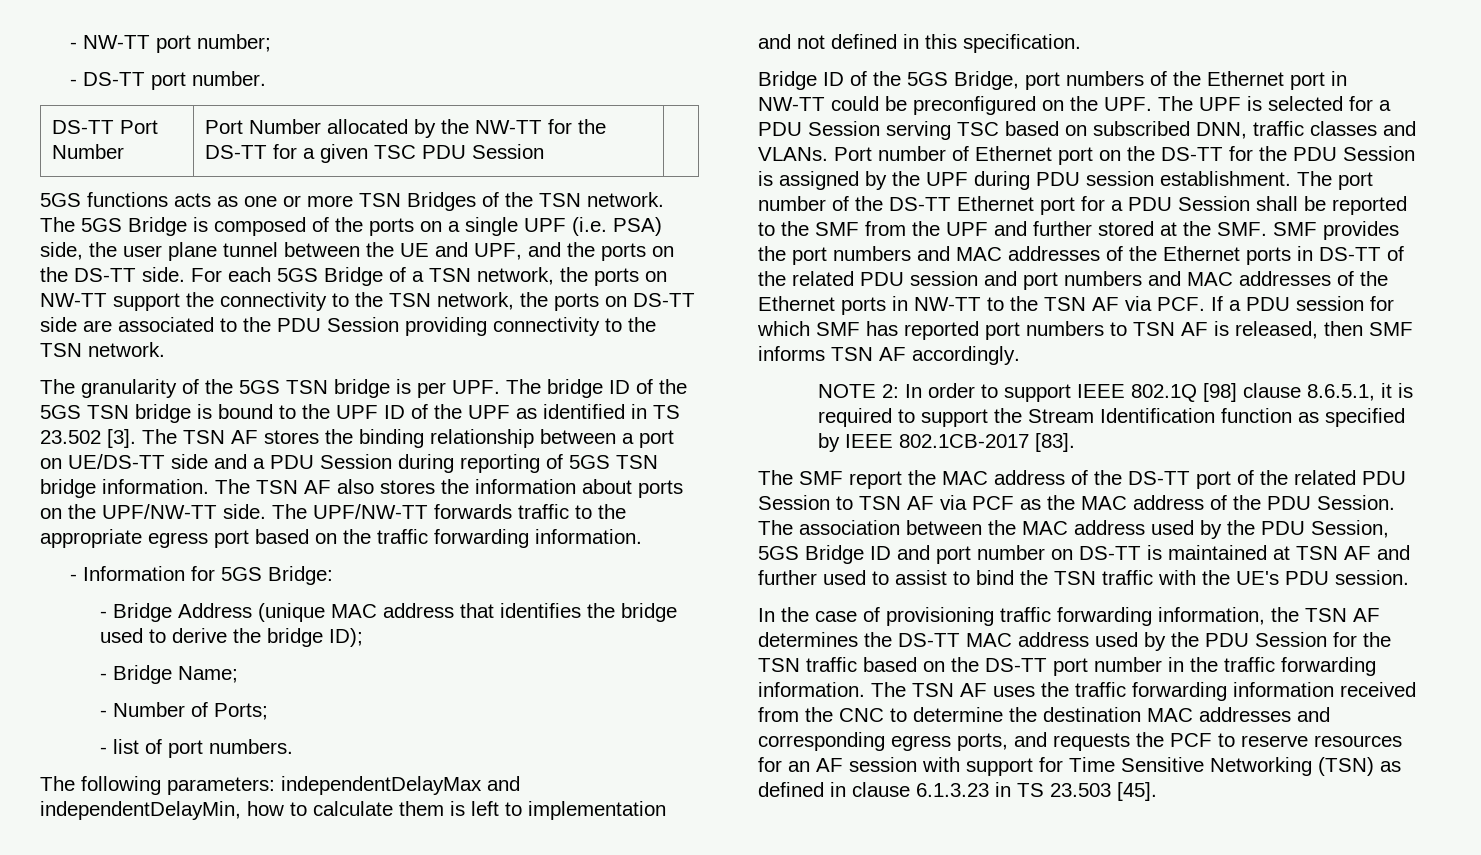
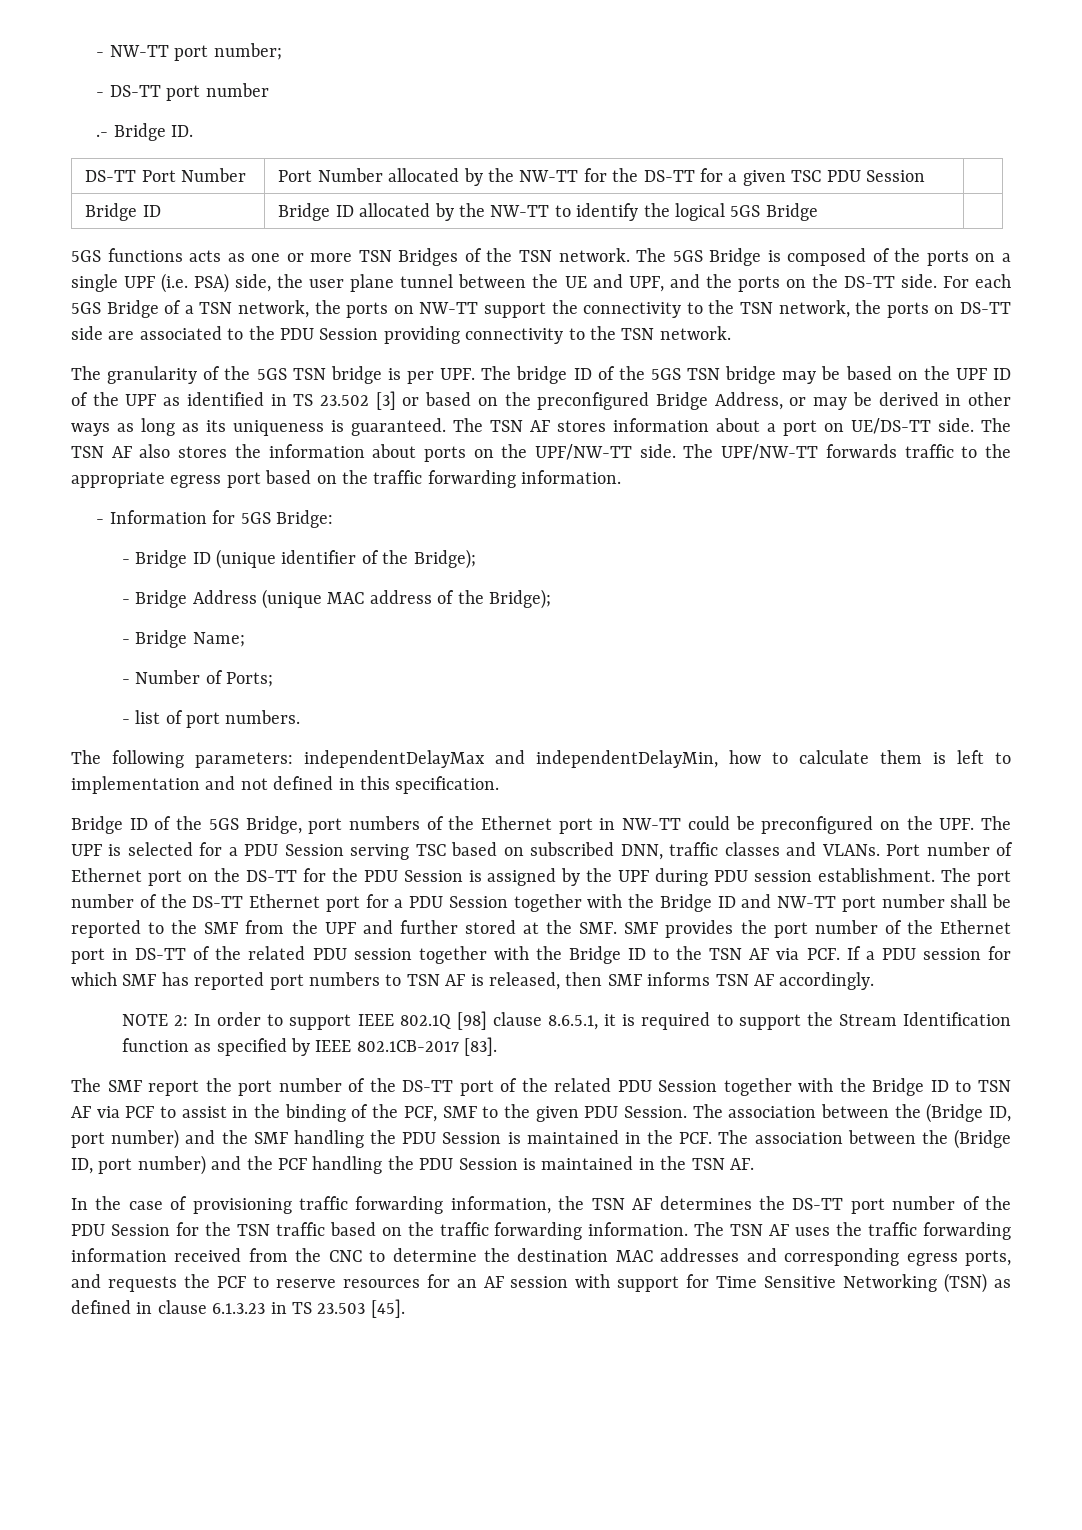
[191,71,266,86] number. -> [205,83,269,97] [96,123,194,141] number // .- Bridge ID.
(545, 151) none -> [85,203,161,221] [278,203,818,221] // Bridge ID | Bridge ID allocated by the NW-TT to identify the logical 5GS Bridge |
[197,404,296,419] is bound to -> [782,366,918,384] may be based on
[107,429,674,448] [40,454,658,473] [40,479,209,498] [3]. The TSN AF stores the binding relationship between a port on UE/DS-TT side and a PDU Session during reporting of 5GS TSN bridge information. -> [375,391,1011,410] [71,418,974,436] [3] or based on the preconfigured Bridge Address, or may be derived in other ways as long as its uniqueness is guaranteed. The TSN AF stores information about a port on UE/DS-TT side.
(333, 575) none -> [121,549,476,569] // - Bridge ID (unique identifier of the Bridge);
[459,603,677,622] [99,628,363,647] that identifies the bridge used to derive the bridge ID); -> [437,589,551,609] of the Bridge);
(1250, 203) none -> [513,894,945,912] together with the Bridge ID and NW-TT port number
[833,246,1291,265] numbers and MAC addresses of the Ethernet ports -> [814,920,1012,934] [71,948,105,964] number of the Ethernet port
[984,271,1388,290] [758,296,981,315] and port numbers and MAC addresses of the Ethernet ports in NW-TT -> [418,946,647,964] together with the Bridge ID
[942,470,1065,485] MAC address -> [238,1078,342,1096] port number
(830, 502) none -> [723,1078,949,1096] together with the Bridge ID
[1020,495,1261,510] as the MAC address of the -> [160,1104,579,1122] to assist in the binding of the PCF, SMF to the given
[1022,520,1389,539] [758,545,1410,564] [758,570,1409,585] MAC address used by the PDU Session, 5GS Bridge ID and port number on DS-TT is maintained at TSN AF and further used to assist to bind the TSN traffic with the UE's PDU session. -> [926,1103,1011,1123] [71,1129,1011,1149] [71,1155,754,1175] (Bridge ID, port number) and the SMF handling the PDU Session is maintained in the PCF. The association between the (Bridge ID, port number) and the PCF handling the PDU Session is maintained in the TSN AF.
[966,632,1166,651] MAC address used by -> [850,1196,980,1214] port number of
[985,657,1218,676] DS-TT port number in the -> (434, 1229) none

